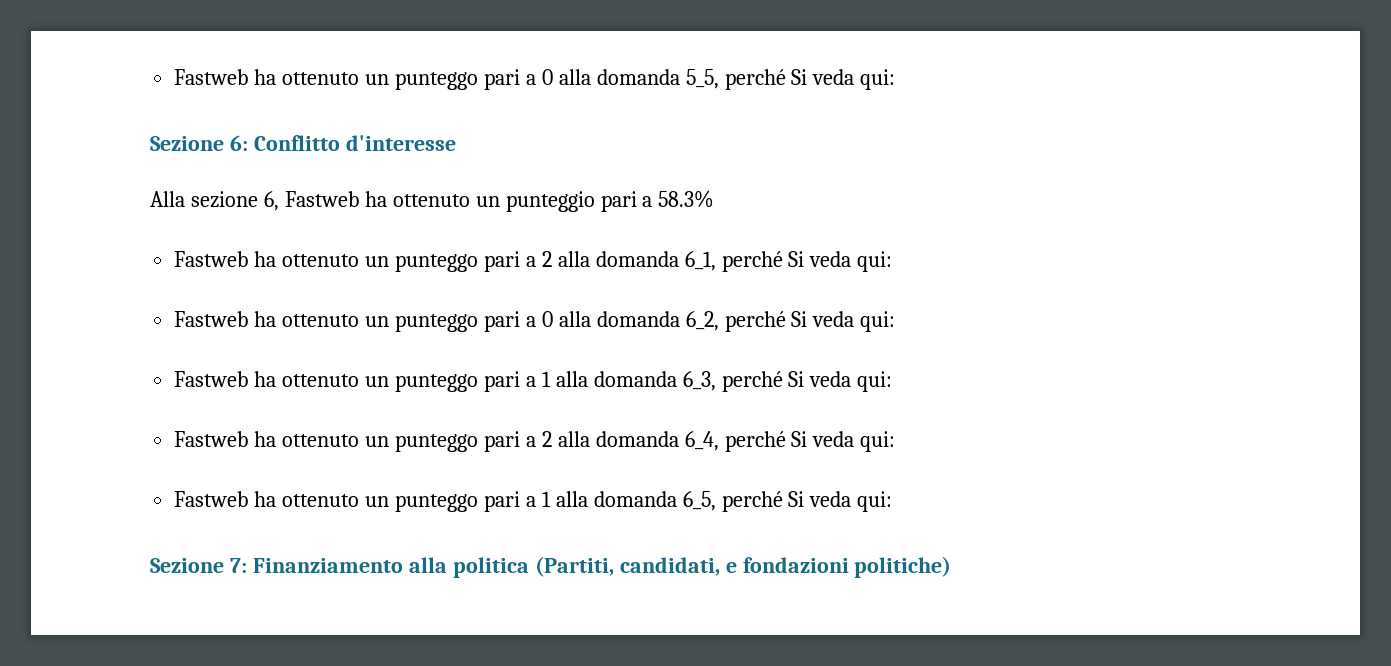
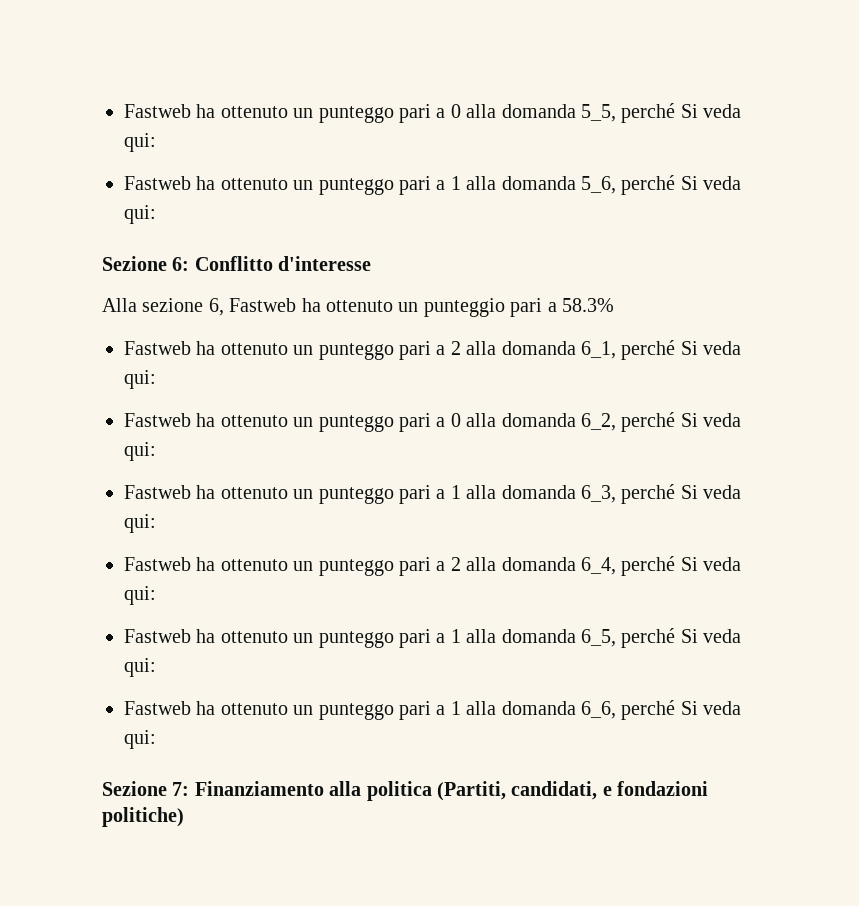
(896, 79) none -> [124,175,742,195] [124,205,156,224] // Fastweb ha ottenuto un punteggo pari a 1 alla domanda 5_6, perché Si veda qui:
(893, 501) none -> [124,700,742,720] [124,730,156,749] // Fastweb ha ottenuto un punteggo pari a 1 alla domanda 6_6, perché Si veda qui:

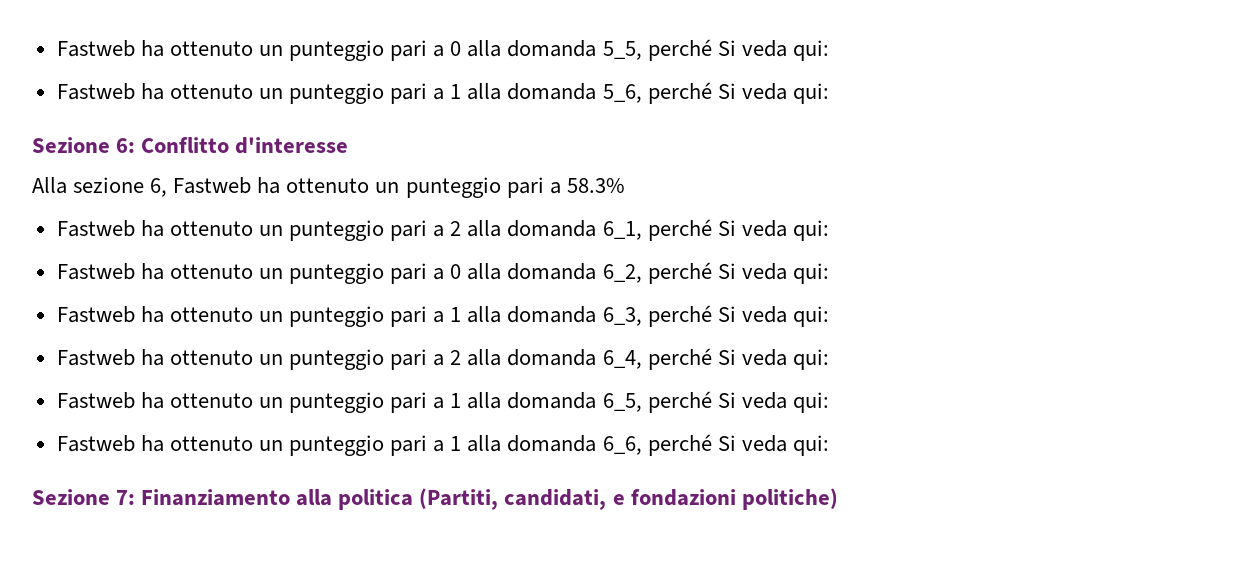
[124,104,394,123] Fastweb ha ottenuto un punteggo -> [56,40,385,61] Fastweb ha ottenuto un punteggio
[318,178,394,195] punteggo -> [289,83,385,104] punteggio
[318,343,394,360] punteggo -> [289,220,385,241] punteggio
[318,415,394,432] punteggo -> [289,263,385,284] punteggio
[318,487,394,504] punteggo -> [289,306,385,327] punteggio
[318,559,394,576] punteggo -> [289,349,385,370] punteggio
[318,631,394,648] punteggo -> [289,392,385,413] punteggio
[318,703,394,720] punteggo -> [289,435,385,456] punteggio

